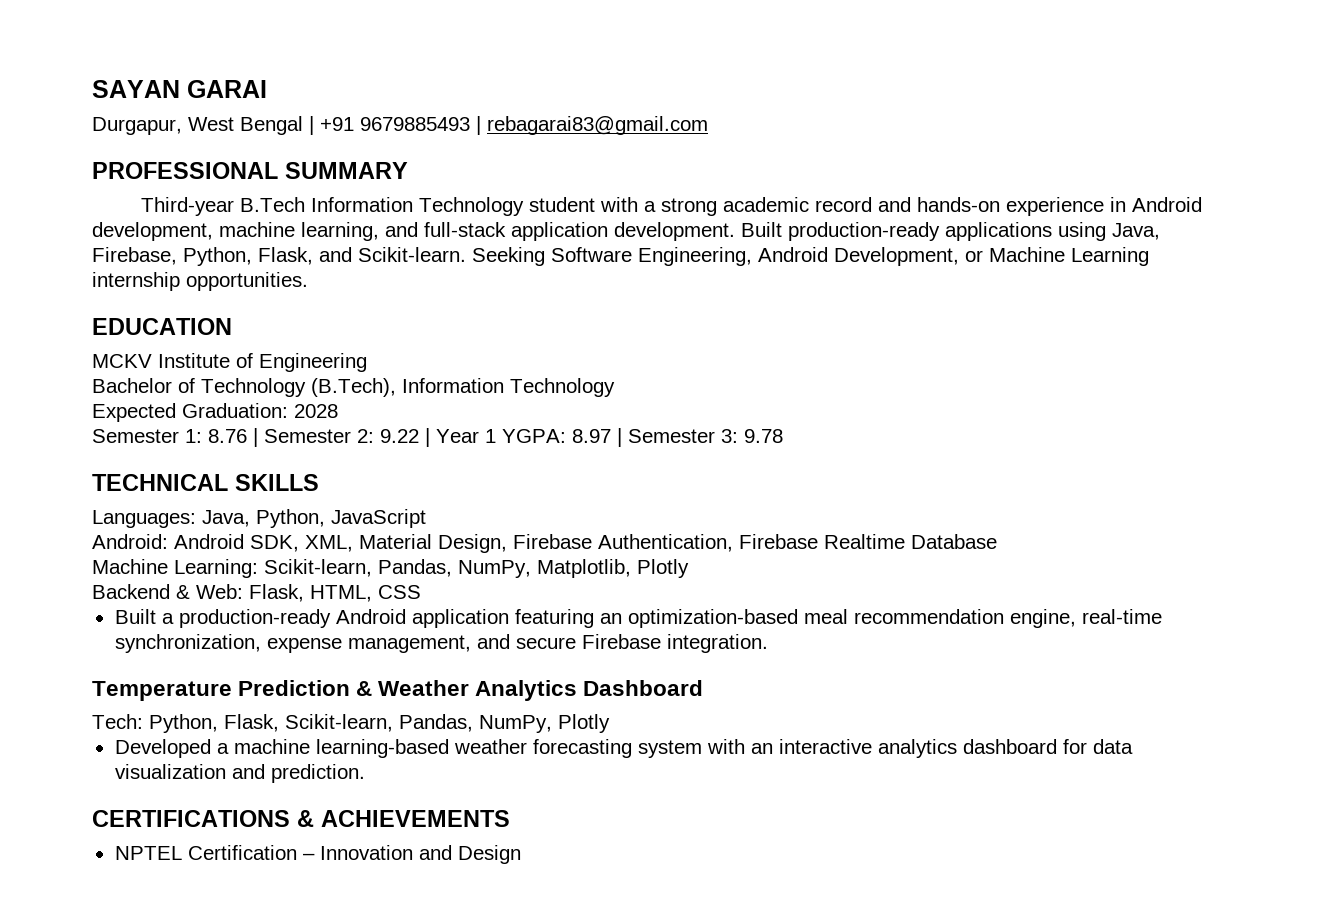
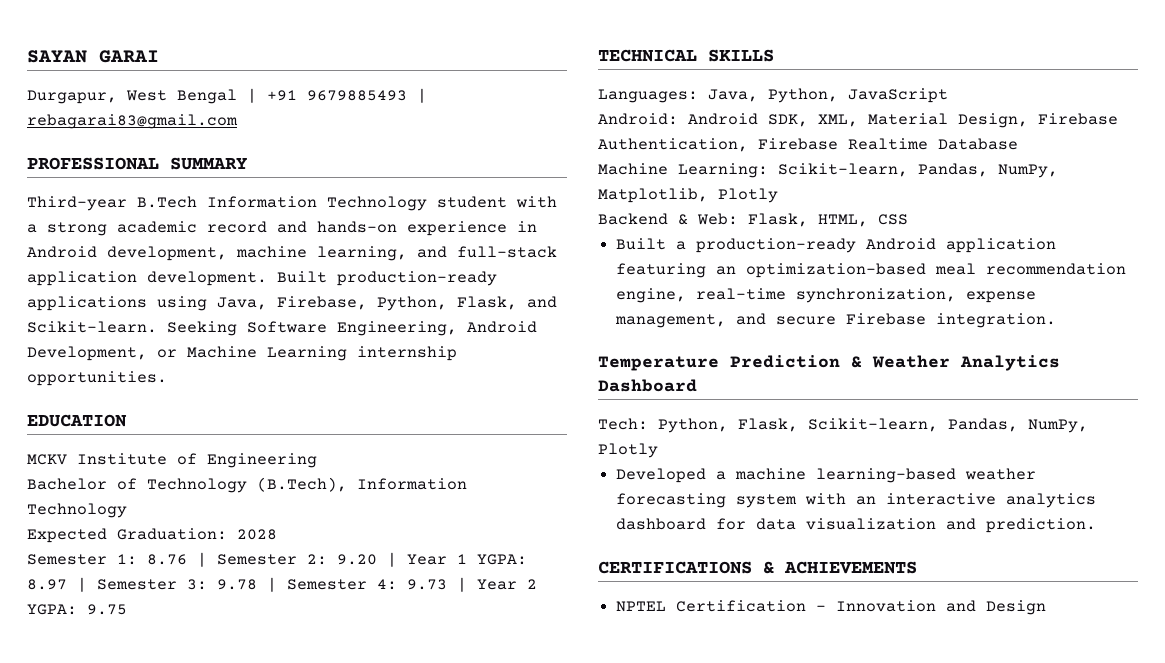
[380,429,419,443] 9.22 -> [337,554,377,565] 9.20
(783, 436) none -> [267,577,537,592] [27,604,127,615] | Semester 4: 9.73 | Year 2 YGPA: 9.75

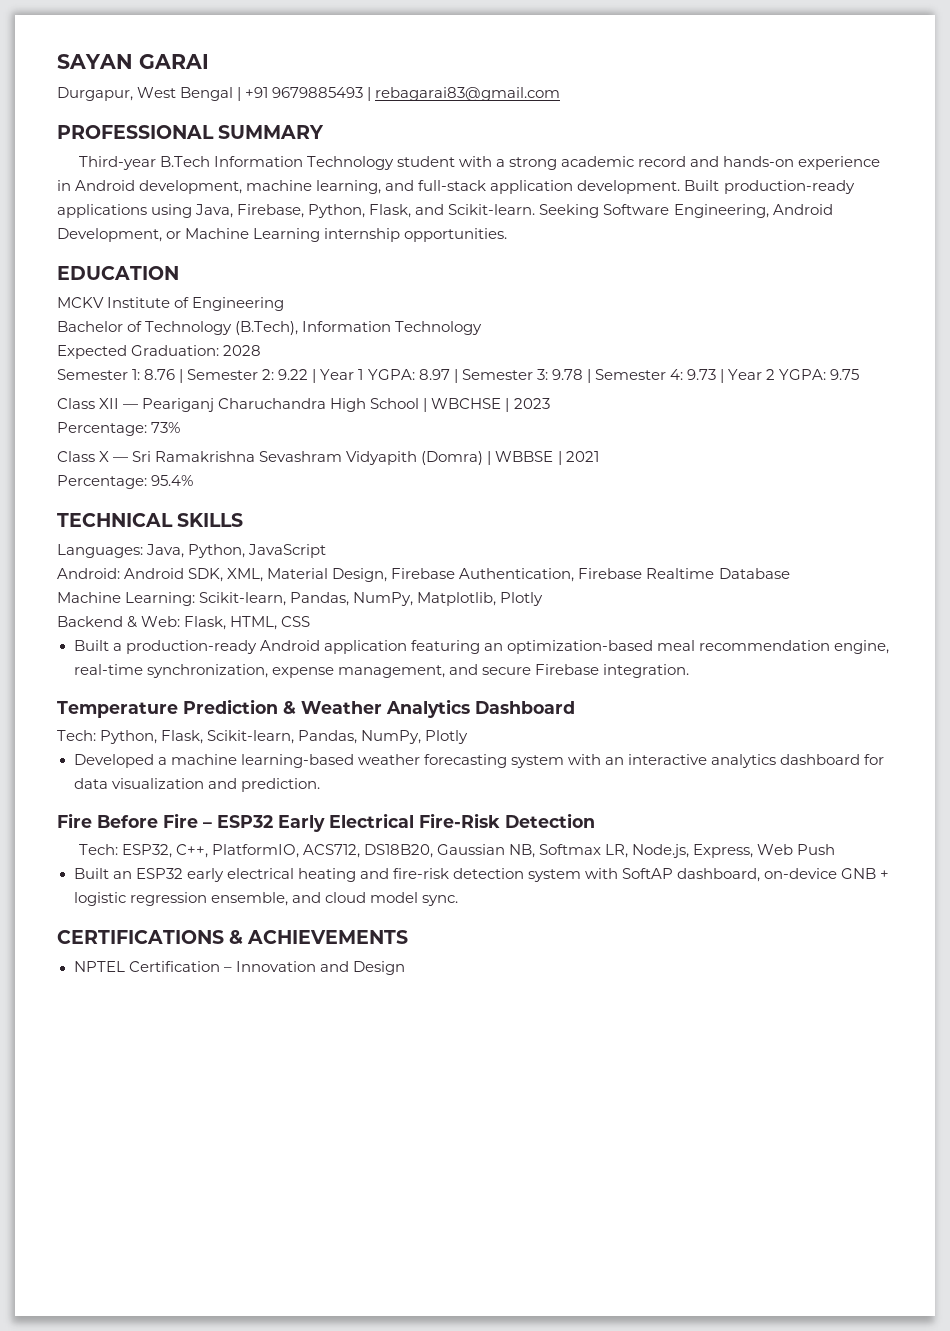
[337,554,377,565] 9.20 -> [278,369,309,380] 9.22
(127, 609) none -> [57,398,550,412] [57,422,181,436] [57,451,599,465] [57,475,194,489] // Class XII — Peariganj Charuchandra High School | WBCHSE | 2023 // Percentage: 73% // Class X — Sri Ramakrishna Sevashram Vidyapith (Domra) | WBBSE | 2021 // Percentage: 95.4%
(1097, 525) none -> [57,813,595,832] [78,844,836,858] [73,868,890,882] [73,892,458,906] // Fire Before Fire – ESP32 Early Electrical Fire-Risk Detection // Tech: ESP32, C++, PlatformIO, ACS712, DS18B20, Gaussian NB, Softmax LR, Node.js, Express, Web Push // Built an ESP32 early electrical heating and fire-risk detection system with SoftAP dashboard, on-device GNB + logistic regression ensemble, and cloud model sync.

